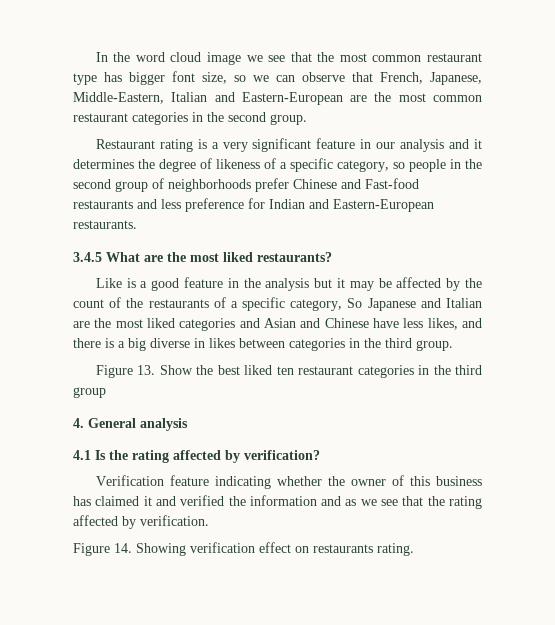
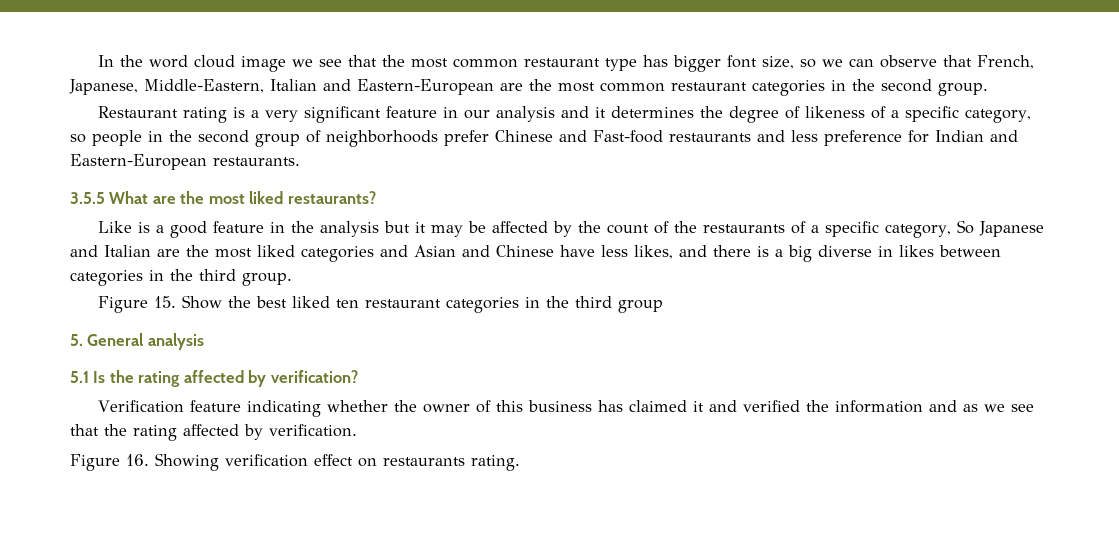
[73,252,102,262] 3.4.5 -> [70,192,105,204] 3.5.5
[137,365,156,375] 13. -> [153,296,176,308] 15.
[73,418,84,428] 4. -> [70,334,83,346] 5.
[73,450,91,460] 4.1 -> [70,371,89,383] 5.1
[114,543,132,553] 14. -> [126,454,149,466] 16.

